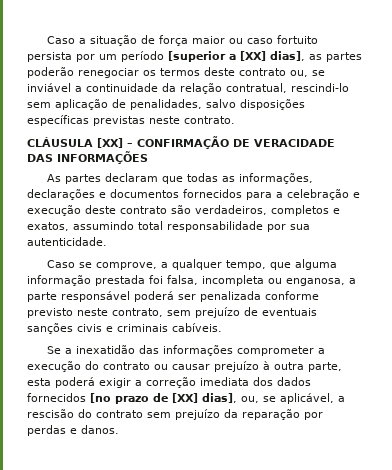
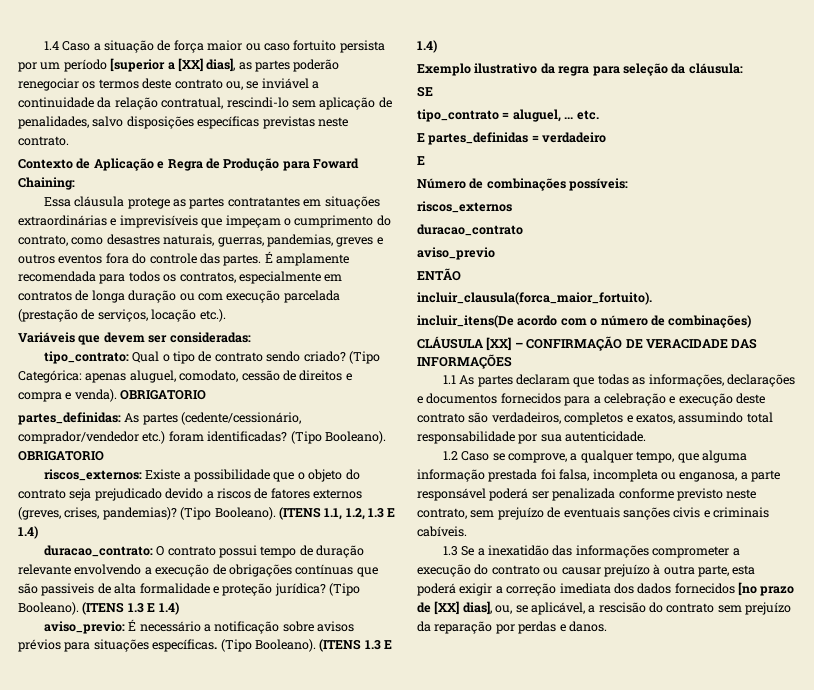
(46, 40) none -> [43,41,59,50] 1.4
(235, 120) none -> [18,158,359,171] [18,177,75,190] [43,196,380,209] [18,215,391,228] [18,234,383,247] [18,251,349,266] [18,271,343,284] [18,290,340,303] [18,309,226,322] [18,332,251,345] [43,351,380,364] [18,370,352,383] [18,389,207,402] [18,412,302,425] [18,431,386,444] [18,451,104,461] [43,469,360,482] [18,488,362,501] [18,507,396,520] [18,526,38,539] [43,545,365,558] [18,564,378,577] [18,583,360,596] [18,602,179,615] [43,619,355,634] [18,639,392,652] [417,40,437,53] [417,63,743,76] [417,86,433,97] [417,109,599,122] [417,132,607,145] [417,156,425,165] [417,178,629,191] [417,201,512,213] [417,224,523,236] [417,247,495,260] [417,268,461,281] [417,292,652,305] [417,315,752,328] // Contexto de Aplicação e Regra de Produção para Foward Chaining: // Essa cláusula protege as partes contratantes em situações extraordinárias e imprevisíveis que impeçam o cumprimento do contrato, como desastres naturais, guerras, pandemias, greves e outros eventos fora do controle das partes. É amplamente recomendada para todos os contratos, especialmente em contratos de longa duração ou com execução parcelada (prestação de serviços, locação etc.). // Variáveis que devem ser consideradas: // tipo_contrato: Qual o tipo de contrato sendo criado? (Tipo Categórica: apenas aluguel, comodato, cessão de direitos e compra e venda). OBRIGATORIO // partes_definidas: As partes (cedente/cessionário, comprador/vendedor etc.) foram identificadas? (Tipo Booleano). OBRIGATORIO // riscos_externos: Existe a possibilidade que o objeto do contrato seja prejudicado devido a riscos de fatores externos (greves, crises, pandemias)? (Tipo Booleano). (ITENS 1.1, 1.2, 1.3 E 1.4) // duracao_contrato: O contrato possui tempo de duração relevante envolvendo a execução de obrigações contínuas que são passiveis de alta formalidade e proteção jurídica? (Tipo Booleano). (ITENS 1.3 E 1.4) // aviso_previo: É necessário a notificação sobre avisos prévios para situações específicas. (Tipo Booleano). (ITENS 1.3 E 1.4) // Exemplo ilustrativo da regra para seleção da cláusula: // SE // tipo_contrato = aluguel, ... etc. // E partes_definidas = verdadeiro // E // Número de combinações possíveis: // riscos_externos // duracao_contrato // aviso_previo // ENTÃO // incluir_clausula(forca_maior_fortuito). // incluir_itens(De acordo com o número de combinações)
(148, 157) none -> [442,375,456,384] 1.1
(107, 241) none -> [442,451,458,460] 1.2
(222, 327) none -> [442,546,458,556] 1.3

